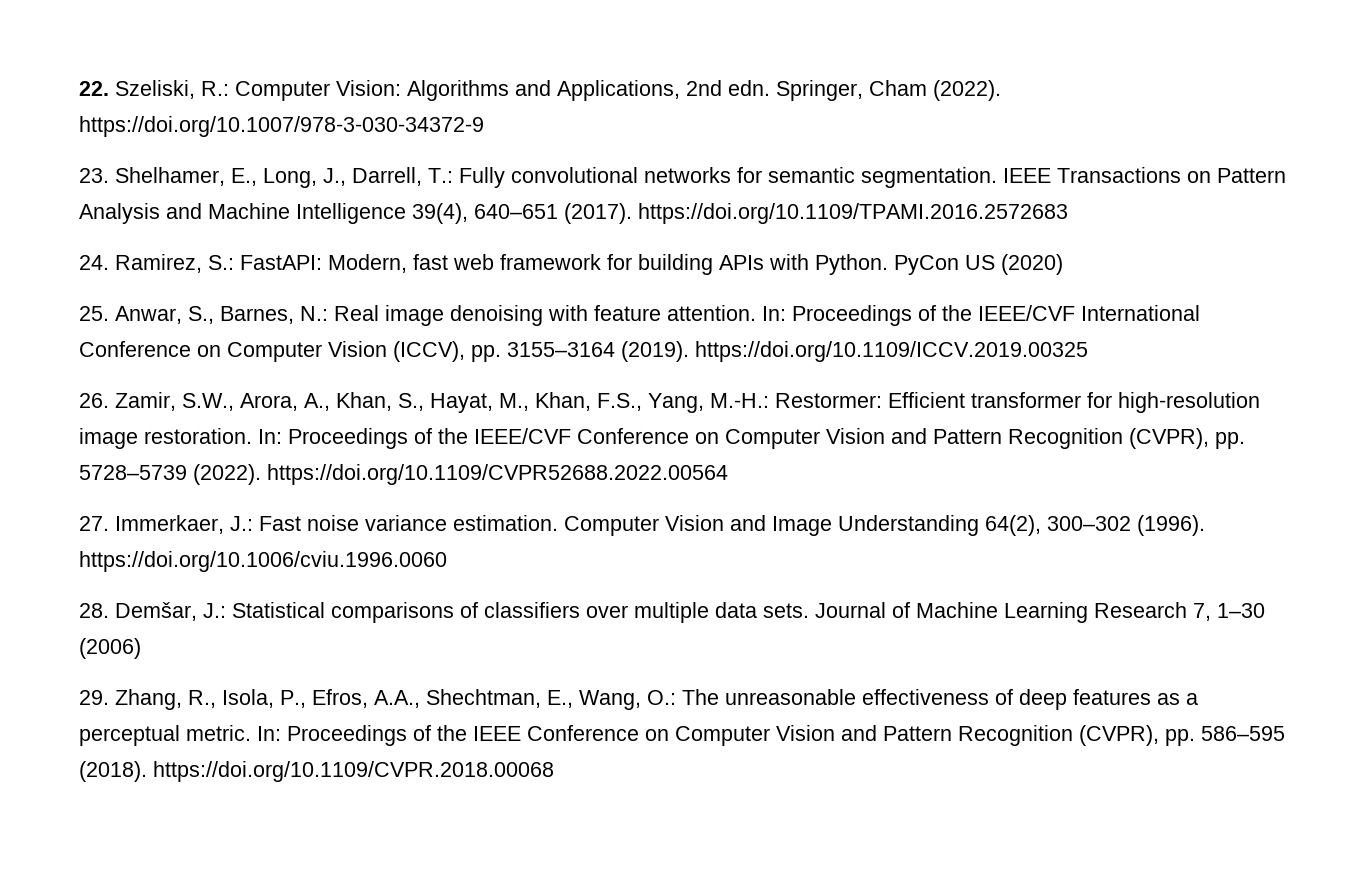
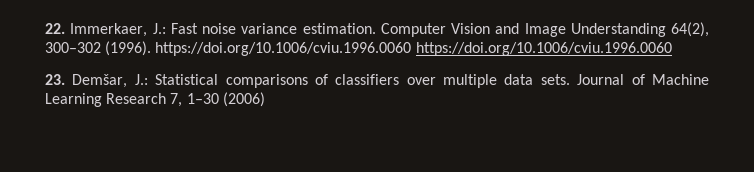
[115,80,1001,101] [79,116,484,137] [79,167,1286,188] [79,203,1068,224] [79,254,1063,275] [79,305,1200,326] [79,341,1088,362] [79,392,1260,413] [79,428,1245,449] [79,464,728,485] [79,516,109,531] Szeliski, R.: Computer Vision: Algorithms and Applications, 2nd edn. Springer, Cham (2022). https://doi.org/10.1007/978-3-030-34372-9 // 23. Shelhamer, E., Long, J., Darrell, T.: Fully convolutional networks for semantic segmentation. IEEE Transactions on Pattern Analysis and Machine Intelligence 39(4), 640–651 (2017). https://doi.org/10.1109/TPAMI.2016.2572683 // 24. Ramirez, S.: FastAPI: Modern, fast web framework for building APIs with Python. PyCon US (2020) // 25. Anwar, S., Barnes, N.: Real image denoising with feature attention. In: Proceedings of the IEEE/CVF International Conference on Computer Vision (ICCV), pp. 3155–3164 (2019). https://doi.org/10.1109/ICCV.2019.00325 // 26. Zamir, S.W., Arora, A., Khan, S., Hayat, M., Khan, F.S., Yang, M.-H.: Restormer: Efficient transformer for high-resolution image restoration. In: Proceedings of the IEEE/CVF Conference on Computer Vision and Pattern Recognition (CVPR), pp. 5728–5739 (2022). https://doi.org/10.1109/CVPR52688.2022.00564 // 27. -> (65, 28) none
[79,603,109,618] // 28. -> [415,42,672,56] [45,74,65,85] https://doi.org/10.1006/cviu.1996.0060 // 23.
[79,689,1198,710] [79,725,1285,746] [79,761,554,782] // 29. Zhang, R., Isola, P., Efros, A.A., Shechtman, E., Wang, O.: The unreasonable effectiveness of deep features as a perceptual metric. In: Proceedings of the IEEE Conference on Computer Vision and Pattern Recognition (CVPR), pp. 586–595 (2018). https://doi.org/10.1109/CVPR.2018.00068 -> (265, 99) none

